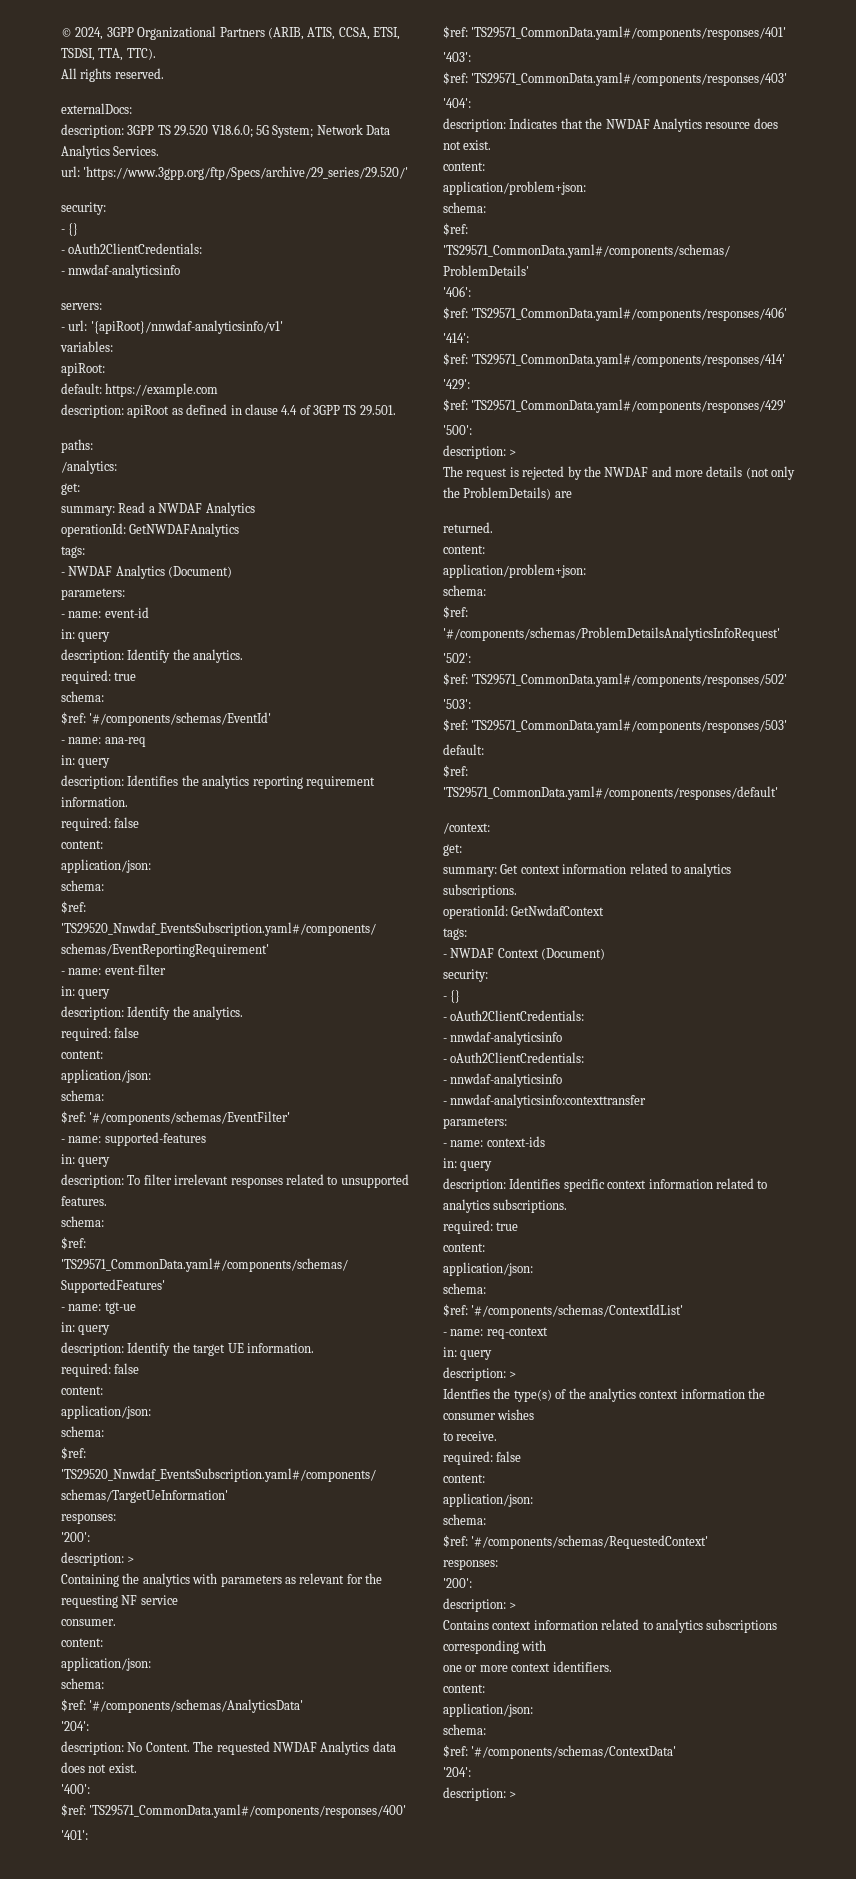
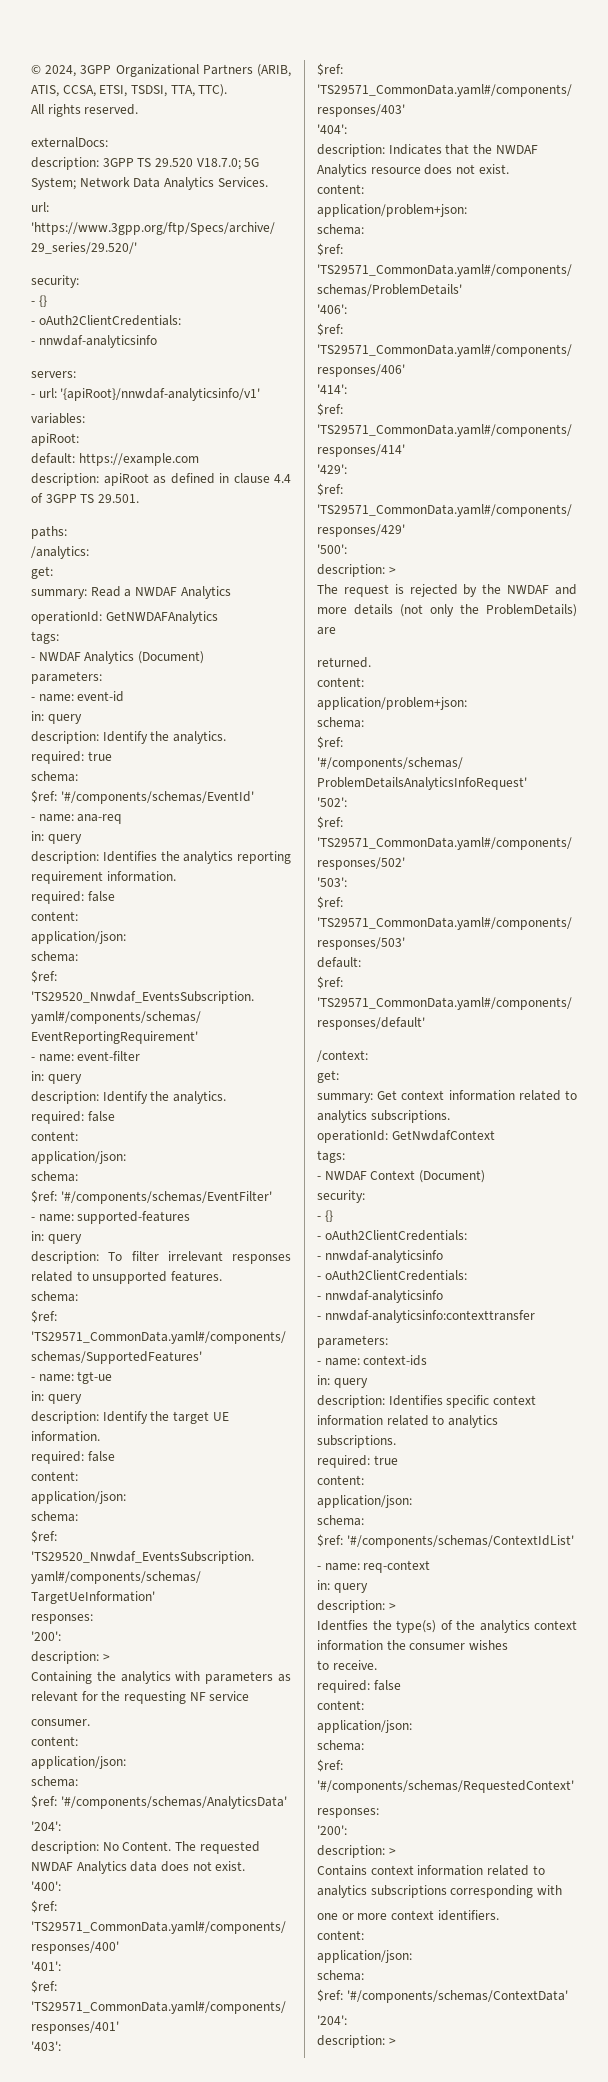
[211,124,253,138] V18.6.0; -> [196,158,241,170] V18.7.0;

